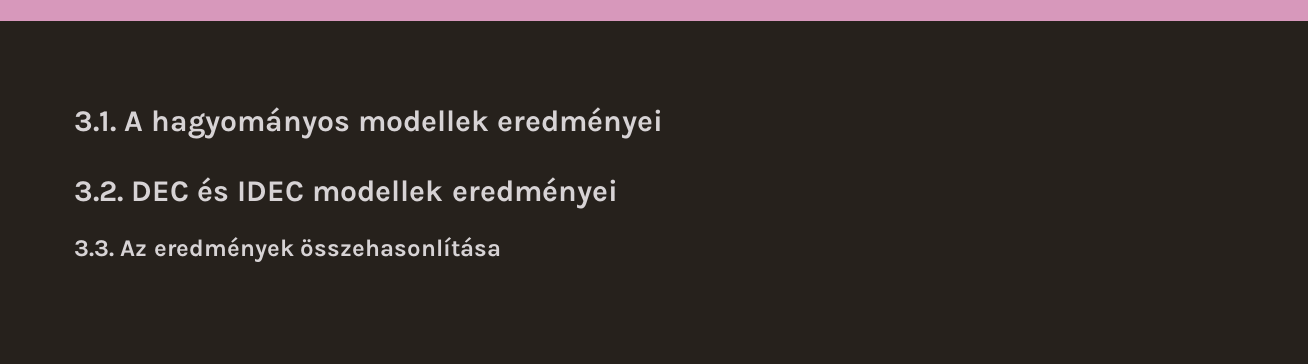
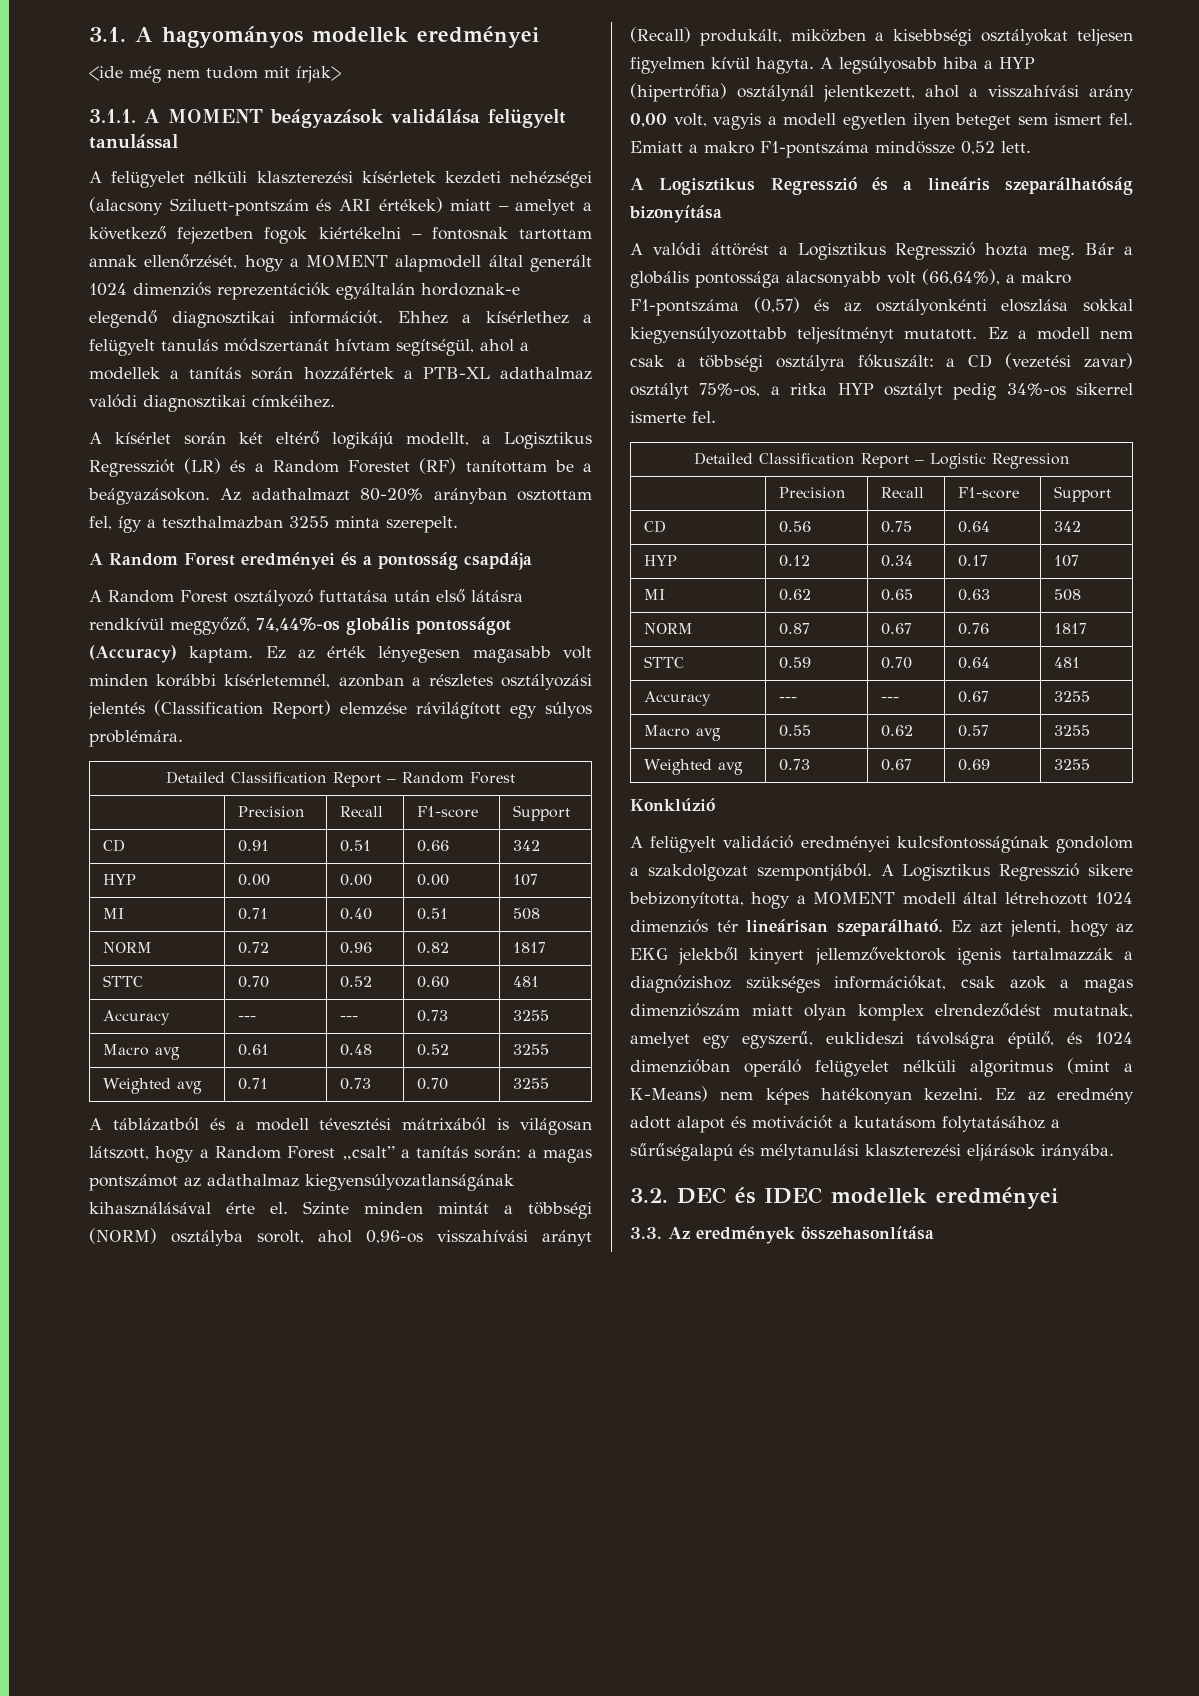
(664, 123) none -> [89,66,341,83] [89,109,566,128] [89,134,178,149] [89,171,592,188] [89,197,592,216] [89,226,592,244] [89,254,592,272] [89,282,520,300] [89,310,592,328] [89,338,529,356] [89,367,592,380] [89,394,335,412] [89,431,592,449] [89,458,592,477] [88,488,592,505] [89,516,458,533] [89,552,532,570] [89,589,523,606] [89,617,511,635] [89,645,592,663] [89,674,592,690] [88,700,592,719] [89,730,183,747] [166,771,515,787] [237,806,305,818] [339,806,383,817] [416,806,478,818] [512,805,570,821] [102,839,125,852] [237,840,269,852] [339,840,371,852] [416,840,449,852] [512,840,540,851] [102,874,136,885] [237,874,270,886] [339,874,372,886] [416,874,449,886] [512,874,538,886] [102,908,124,919] [237,908,268,920] [339,908,372,920] [416,908,448,920] [512,908,540,920] [102,942,152,953] [237,942,269,954] [339,942,372,954] [416,942,449,954] [512,942,546,953] [102,975,143,987] [237,976,269,988] [339,976,372,988] [416,976,449,988] [512,976,539,987] [102,1010,170,1025] [237,1016,256,1021] [339,1016,358,1021] [416,1010,448,1022] [512,1010,549,1021] [102,1044,180,1060] [237,1044,269,1056] [339,1044,372,1056] [416,1044,449,1056] [512,1044,549,1055] [102,1078,202,1094] [237,1078,268,1090] [339,1078,371,1090] [416,1078,448,1090] [512,1078,549,1089] [89,1117,592,1135] [89,1146,592,1163] [89,1174,514,1191] [89,1201,592,1219] [89,1228,592,1246] [630,27,1133,46] [630,57,1035,74] [630,83,1134,102] [630,113,1133,130] [630,141,1031,158] [630,177,1133,195] [629,205,722,223] [630,242,1133,260] [630,269,1071,288] [630,297,1133,316] [630,327,1133,344] [630,353,1133,372] [630,383,1133,400] [630,411,716,423] [693,452,1070,469] [778,487,846,499] [880,487,924,498] [957,487,1019,499] [1053,486,1111,502] [643,520,666,533] [778,521,811,533] [880,521,912,533] [957,521,990,533] [1053,521,1081,532] [643,555,677,566] [778,555,810,567] [880,555,913,567] [957,555,988,567] [1053,555,1079,567] [643,589,665,600] [778,589,811,601] [880,589,913,601] [957,589,990,601] [1053,589,1081,601] [643,623,693,634] [778,623,810,635] [880,623,912,635] [957,623,989,635] [1053,623,1087,634] [643,656,684,668] [778,657,811,669] [880,657,912,669] [957,657,990,669] [1053,657,1080,668] [643,691,711,706] [778,697,797,702] [880,697,899,702] [957,691,989,703] [1053,691,1090,702] [643,725,721,741] [778,725,811,737] [880,725,913,737] [957,725,989,737] [1053,725,1090,736] [643,759,743,775] [778,759,810,771] [880,759,912,771] [957,759,990,771] [1053,759,1090,770] [630,798,715,812] [630,835,1133,853] [630,863,1133,881] [629,892,1133,909] [630,919,1133,937] [630,947,1133,965] [630,975,1133,993] [630,1003,1133,1021] [630,1031,1133,1049] [630,1058,1133,1077] [630,1086,1134,1105] [630,1115,1060,1133] [630,1143,1114,1161] // <ide még nem tudom mit írjak> // 3.1.1. A MOMENT beágyazások validálása felügyelt tanulással // A felügyelet nélküli klaszterezési kísérletek kezdeti nehézségei (alacsony Sziluett-pontszám és ARI értékek) miatt – amelyet a következő fejezetben fogok kiértékelni – fontosnak tartottam annak ellenőrzését, hogy a MOMENT alapmodell által generált 1024 dimenziós reprezentációk egyáltalán hordoznak-e elegendő diagnosztikai információt. Ehhez a kísérlethez a felügyelt tanulás módszertanát hívtam segítségül, ahol a modellek a tanítás során hozzáfértek a PTB-XL adathalmaz valódi diagnosztikai címkéihez. // A kísérlet során két eltérő logikájú modellt, a Logisztikus Regressziót (LR) és a Random Forestet (RF) tanítottam be a beágyazásokon. Az adathalmazt 80-20% arányban osztottam fel, így a teszthalmazban 3255 minta szerepelt. // A Random Forest eredményei és a pontosság csapdája // A Random Forest osztályozó futtatása után első látásra rendkívül meggyőző, 74,44%-os globális pontosságot (Accuracy) kaptam. Ez az érték lényegesen magasabb volt minden korábbi kísérletemnél, azonban a részletes osztályozási jelentés (Classification Report) elemzése rávilágított egy súlyos problémára. // Detailed Classification Report – Random Forest // | Precision | Recall | F1-score | Support // CD | 0.91 | 0.51 | 0.66 | 342 // HYP | 0.00 | 0.00 | 0.00 | 107 // MI | 0.71 | 0.40 | 0.51 | 508 // NORM | 0.72 | 0.96 | 0.82 | 1817 // STTC | 0.70 | 0.52 | 0.60 | 481 // Accuracy | --- | --- | 0.73 | 3255 // Macro avg | 0.61 | 0.48 | 0.52 | 3255 // Weighted avg | 0.71 | 0.73 | 0.70 | 3255 // A táblázatból és a modell tévesztési mátrixából is világosan látszott, hogy a Random Forest „csalt” a tanítás során: a magas pontszámot az adathalmaz kiegyensúlyozatlanságának kihasználásával érte el. Szinte minden mintát a többségi (NORM) osztályba sorolt, ahol 0,96-os visszahívási arányt (Recall) produkált, miközben a kisebbségi osztályokat teljesen figyelmen kívül hagyta. A legsúlyosabb hiba a HYP (hipertrófia) osztálynál jelentkezett, ahol a visszahívási arány 0,00 volt, vagyis a modell egyetlen ilyen beteget sem ismert fel. Emiatt a makro F1-pontszáma mindössze 0,52 lett. // A Logisztikus Regresszió és a lineáris szeparálhatóság bizonyítása // A valódi áttörést a Logisztikus Regresszió hozta meg. Bár a globális pontossága alacsonyabb volt (66,64%), a makro F1-pontszáma (0,57) és az osztályonkénti eloszlása sokkal kiegyensúlyozottabb teljesítményt mutatott. Ez a modell nem csak a többségi osztályra fókuszált: a CD (vezetési zavar) osztályt 75%-os, a ritka HYP osztályt pedig 34%-os sikerrel ismerte fel. // Detailed Classification Report – Logistic Regression // | Precision | Recall | F1-score | Support // CD | 0.56 | 0.75 | 0.64 | 342 // HYP | 0.12 | 0.34 | 0.17 | 107 // MI | 0.62 | 0.65 | 0.63 | 508 // NORM | 0.87 | 0.67 | 0.76 | 1817 // STTC | 0.59 | 0.70 | 0.64 | 481 // Accuracy | --- | --- | 0.67 | 3255 // Macro avg | 0.55 | 0.62 | 0.57 | 3255 // Weighted avg | 0.73 | 0.67 | 0.69 | 3255 // Konklúzió // A felügyelt validáció eredményei kulcsfontosságúnak gondolom a szakdolgozat szempontjából. A Logisztikus Regresszió sikere bebizonyította, hogy a MOMENT modell által létrehozott 1024 dimenziós tér lineárisan szeparálható. Ez azt jelenti, hogy az EKG jelekből kinyert jellemzővektorok igenis tartalmazzák a diagnózishoz szükséges információkat, csak azok a magas dimenziószám miatt olyan komplex elrendeződést mutatnak, amelyet egy egyszerű, euklideszi távolságra épülő, és 1024 dimenzióban operáló felügyelet nélküli algoritmus (mint a K-Means) nem képes hatékonyan kezelni. Ez az eredmény adott alapot és motivációt a kutatásom folytatásához a sűrűségalapú és mélytanulási klaszterezési eljárások irányába.

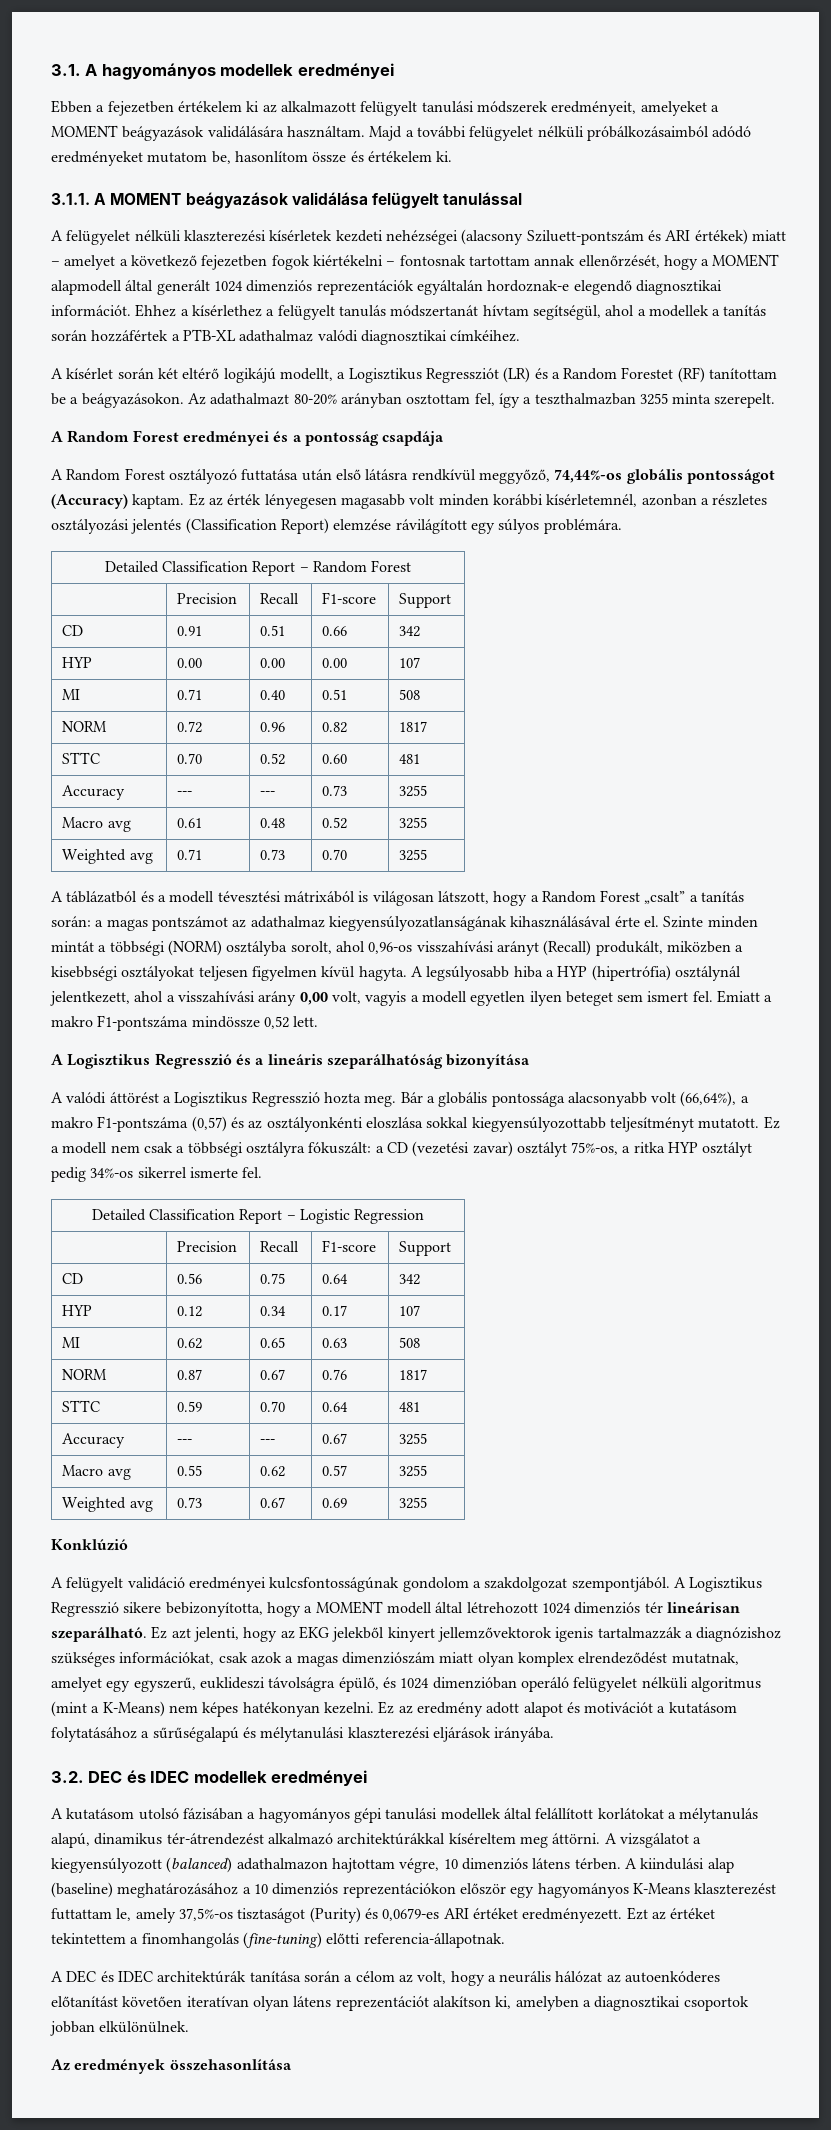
[89,66,341,83] <ide még nem tudom mit írjak> -> [51,100,719,116] [51,125,752,141] [51,151,453,166] Ebben a fejezetben értékelem ki az alkalmazott felügyelt tanulási módszerek eredményeit, amelyeket a MOMENT beágyazások validálására használtam. Majd a további felügyelet nélküli próbálkozásaimból adódó eredményeket mutatom be, hasonlítom össze és értékelem ki.
[630,1227,662,1239] 3.3. -> [51,1808,759,1823] [51,1833,702,1848] [51,1857,734,1873] [51,1882,777,1898] [51,1907,716,1923] [51,1932,505,1948] [51,1970,721,1986] [51,1996,749,2011] [50,2021,190,2036] A kutatásom utolsó fázisában a hagyományos gépi tanulási modellek által felállított korlátokat a mélytanulás alapú, dinamikus tér-átrendezést alkalmazó architektúrákkal kíséreltem meg áttörni. A vizsgálatot a kiegyensúlyozott (balanced) adathalmazon hajtottam végre, 10 dimenziós látens térben. A kiindulási alap (baseline) meghatározásához a 10 dimenziós reprezentációkon először egy hagyományos K-Means klaszterezést futtattam le, amely 37,5%-os tisztaságot (Purity) és 0,0679-es ARI értéket eredményezett. Ezt az értéket tekintettem a finomhangolás (fine-tuning) előtti referencia-állapotnak. // A DEC és IDEC architektúrák tanítása során a célom az volt, hogy a neurális hálózat az autoenkóderes előtanítást követően iteratívan olyan látens reprezentációt alakítson ki, amelyben a diagnosztikai csoportok jobban elkülönülnek. //

